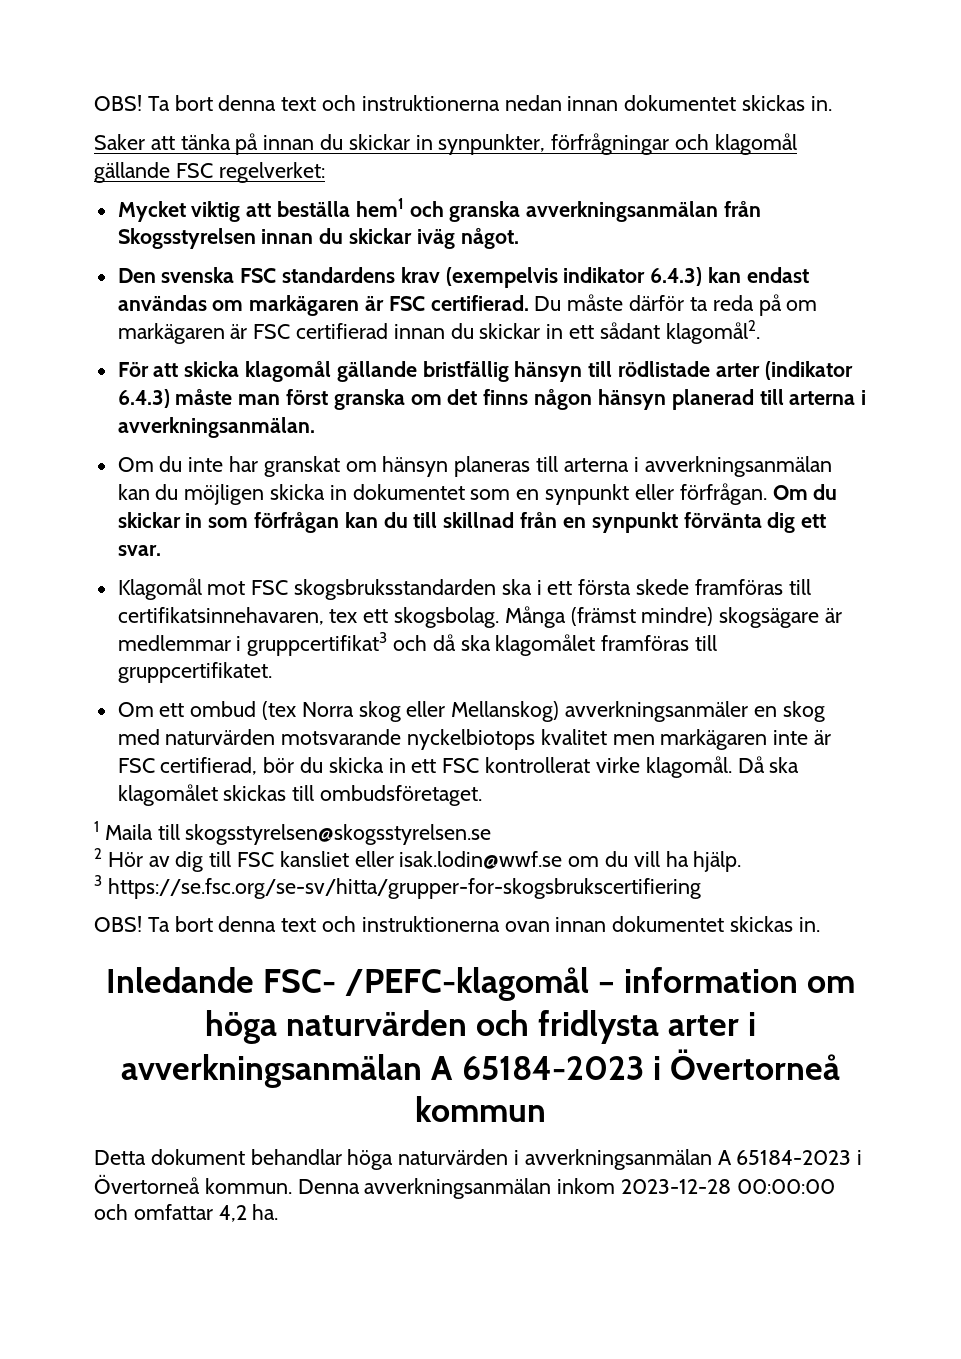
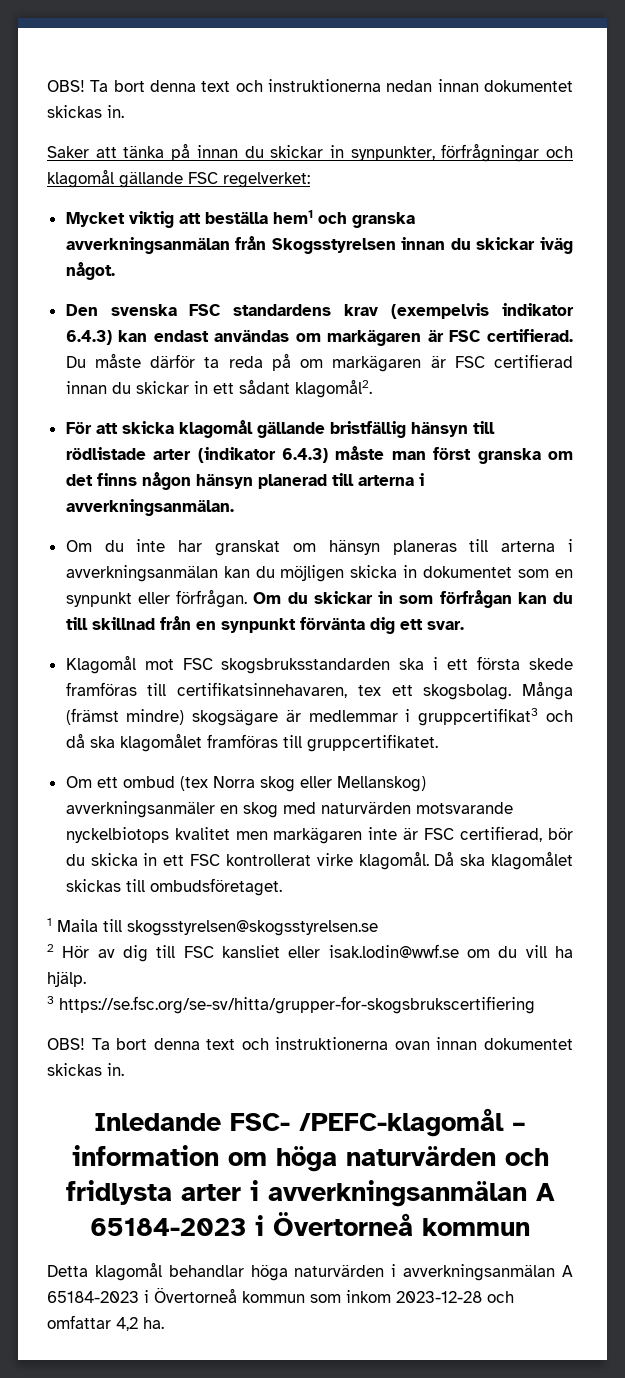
[150,1149,245,1165] dokument -> [94,1262,162,1281] klagomål
[204,1178,552,1199] kommun. Denna avverkningsanmälan -> [242,1291,341,1303] kommun som
[736,1179,835,1194] 00:00:00 -> (482, 1297) none

